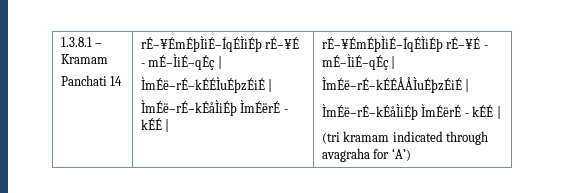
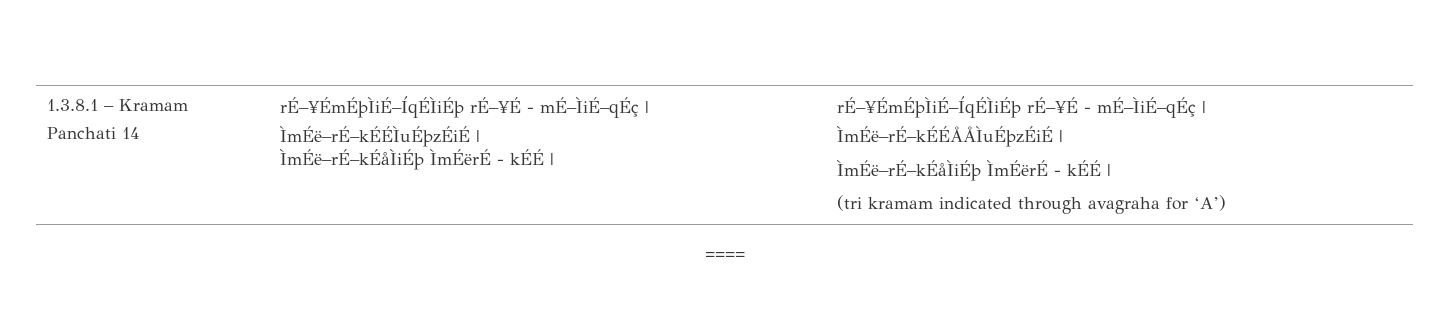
(411, 154) none -> [704,252,745,259] // ====

